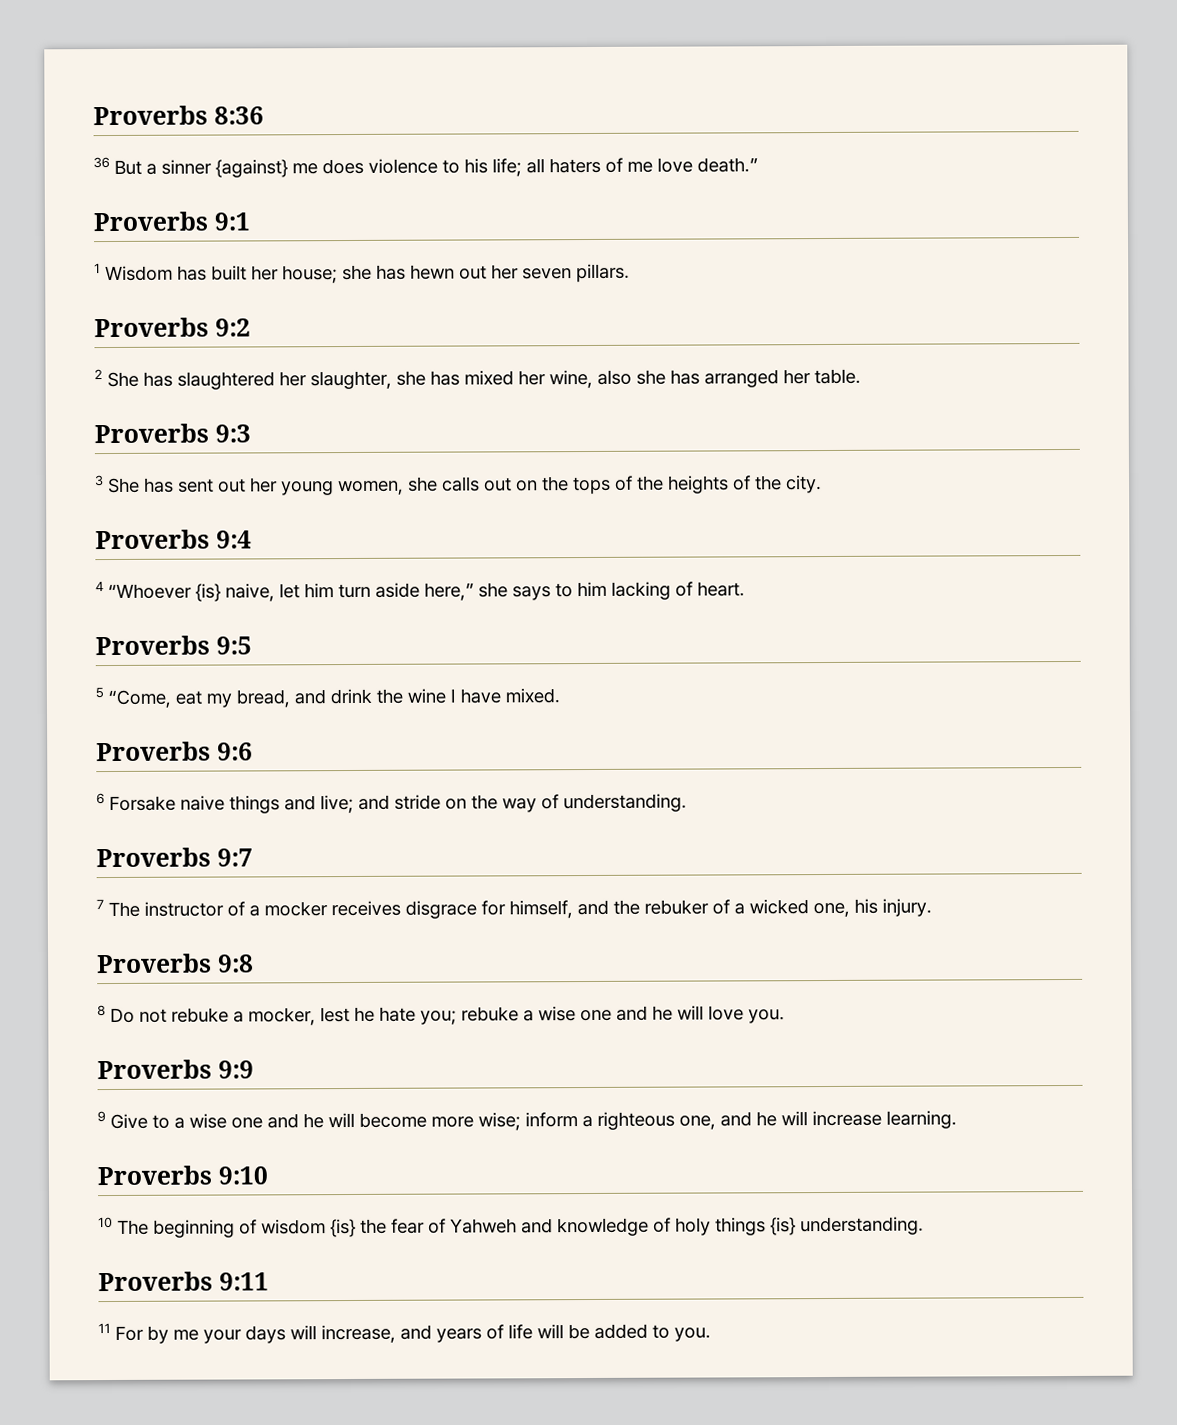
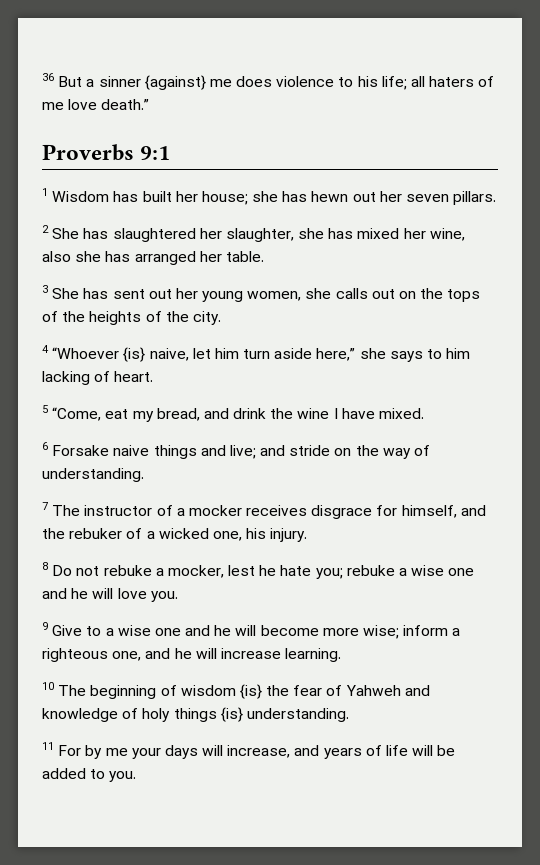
[93,105,264,126] Proverbs 8:36 // -> (42, 77) none
[94,317,251,338] // Proverbs 9:2 -> (497, 198) none
[94,423,251,444] // Proverbs 9:3 -> (264, 256) none
[95,529,252,550] // Proverbs 9:4 -> (221, 318) none
[95,635,252,656] // Proverbs 9:5 -> (154, 376) none
[96,741,253,762] // Proverbs 9:6 -> (425, 413) none
[96,847,253,868] // Proverbs 9:7 -> (144, 475) none
[97,953,254,974] // Proverbs 9:8 -> (308, 535) none
[97,1059,254,1080] // Proverbs 9:9 -> (178, 596) none
[97,1165,268,1186] // Proverbs 9:10 -> (342, 655) none
[98,1271,269,1292] // Proverbs 9:11 -> (349, 715) none

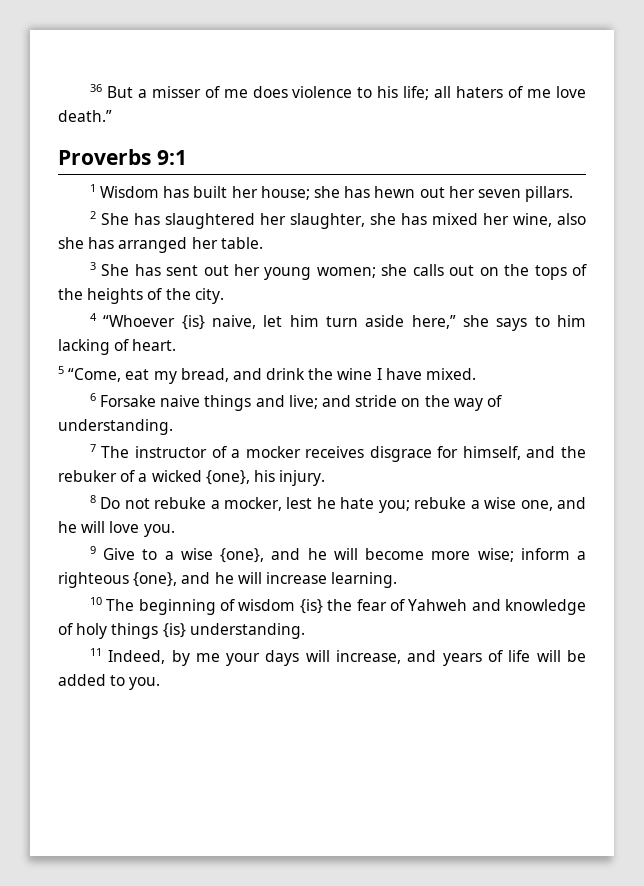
[98,75,206,90] sinner {against} -> [151,86,220,98] misser of
[247,291,302,301] women, -> [316,267,376,278] women;
[212,531,242,541] one, -> [205,470,250,485] {one},
[448,568,475,576] one -> [520,500,553,511] one,
[154,628,181,636] one -> [220,548,265,563] {one},
[112,651,142,661] one, -> [133,572,178,587] {one},
[58,745,82,756] For -> [108,650,166,664] Indeed,

